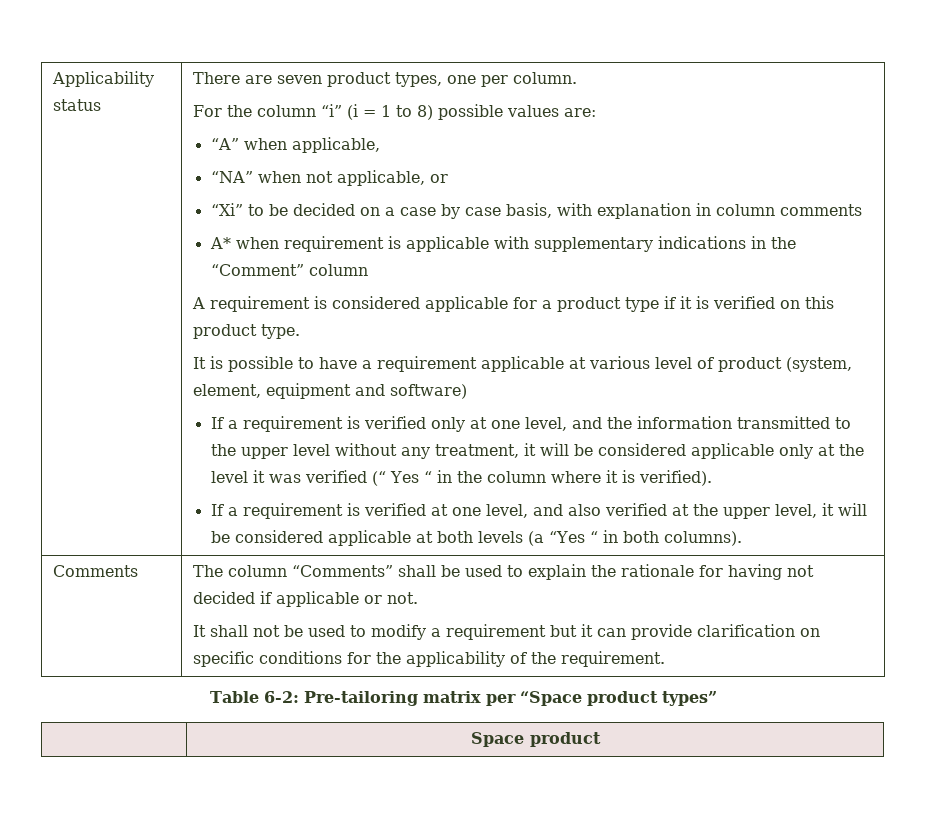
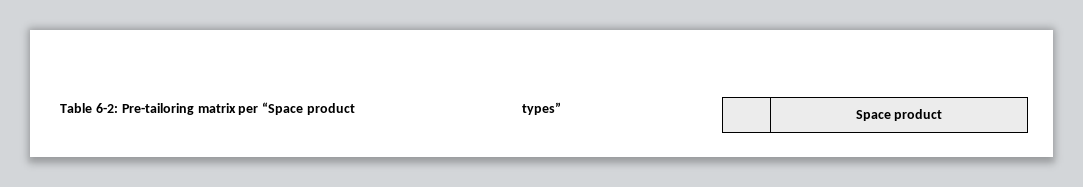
[51,71,154,87] [52,99,101,111] [192,72,577,87] [192,104,596,120] [210,137,380,153] [210,170,448,186] [210,203,862,219] [209,236,796,252] [210,264,368,276] [191,296,834,312] [192,324,300,339] [192,356,852,372] [192,383,467,399] [210,416,851,432] [210,443,864,459] [210,470,712,486] [210,503,867,519] [210,530,742,546] [52,565,138,577] [192,564,814,580] [192,591,418,607] [192,624,820,640] [192,651,665,667] Applicability status | There are seven product types, one per column. // For the column “i” (i = 1 to 8) possible values are: // “A” when applicable, // “NA” when not applicable, or // “Xi” to be decided on a case by case basis, with explanation in column comments // A* when requirement is applicable with supplementary indications in the “Comment” column // A requirement is considered applicable for a product type if it is verified on this product type. // It is possible to have a requirement applicable at various level of product (system, element, equipment and software) // If a requirement is verified only at one level, and the information transmitted to the upper level without any treatment, it will be considered applicable only at the level it was verified (“ Yes “ in the column where it is verified). // If a requirement is verified at one level, and also verified at the upper level, it will be considered applicable at both levels (a “Yes “ in both columns). // Comments | The column “Comments” shall be used to explain the rationale for having not decided if applicable or not. // It shall not be used to modify a requirement but it can provide clarification on specific conditions for the applicability of the requirement. // -> (60, 108) none

